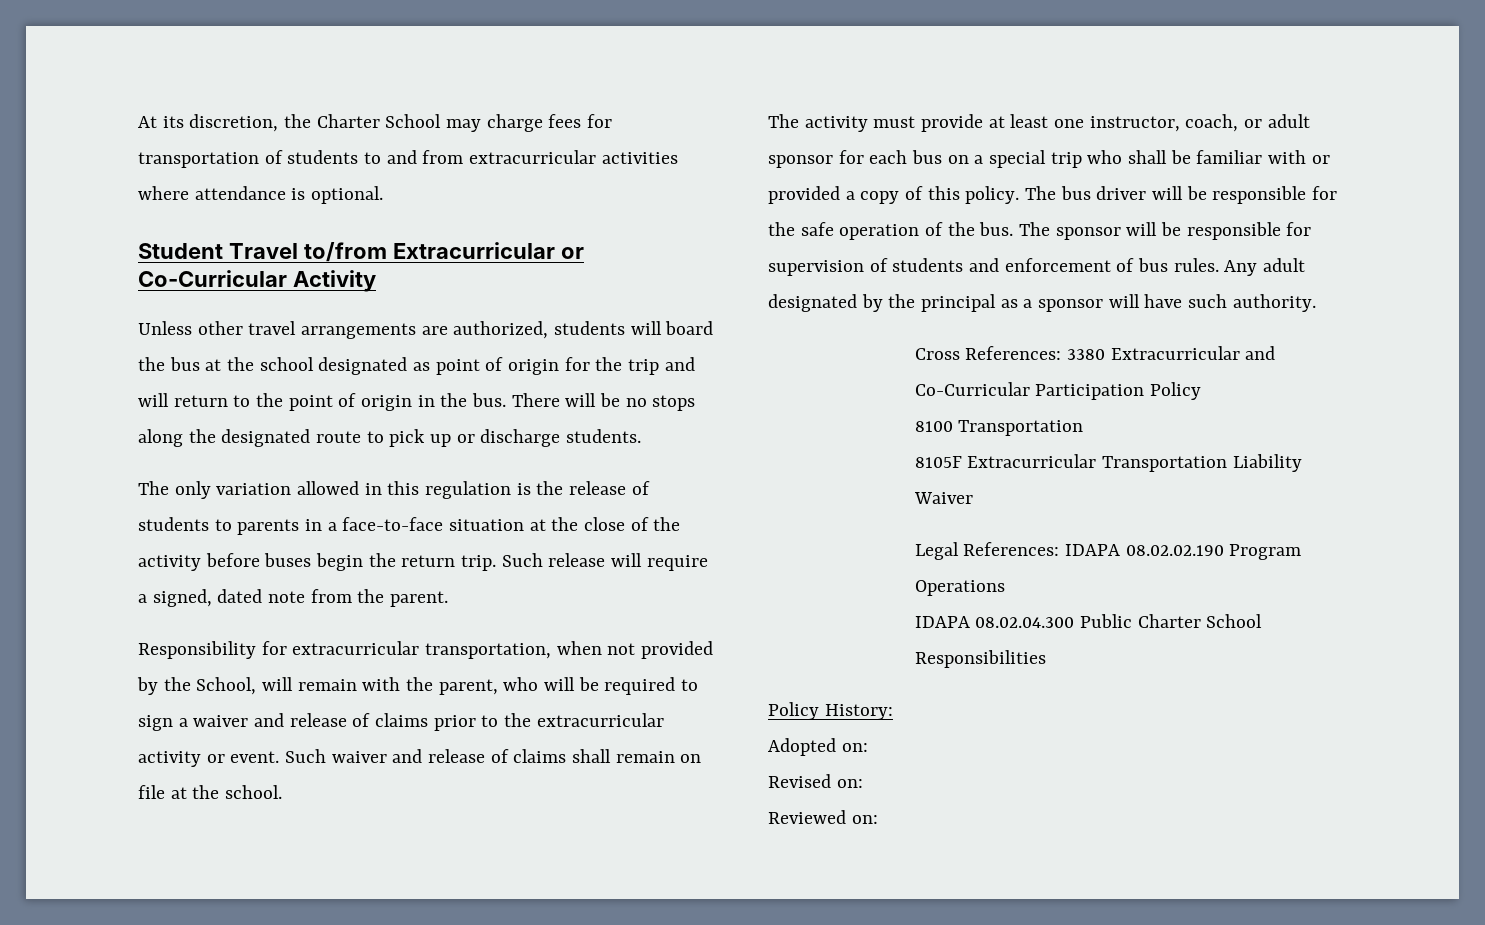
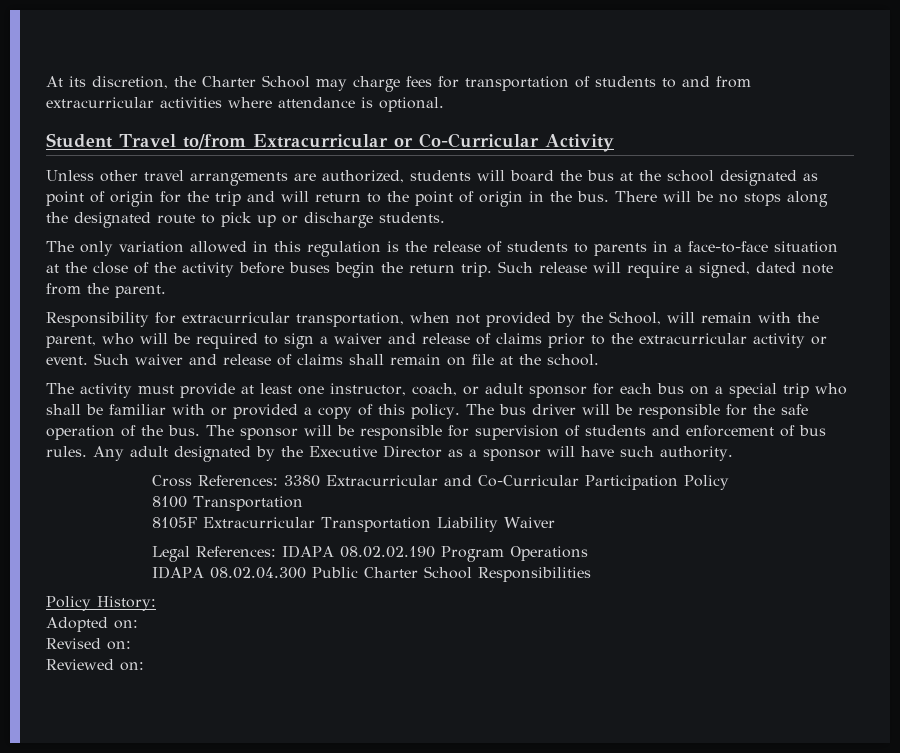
[921,294,997,312] principal -> [309,445,442,458] Executive Director

